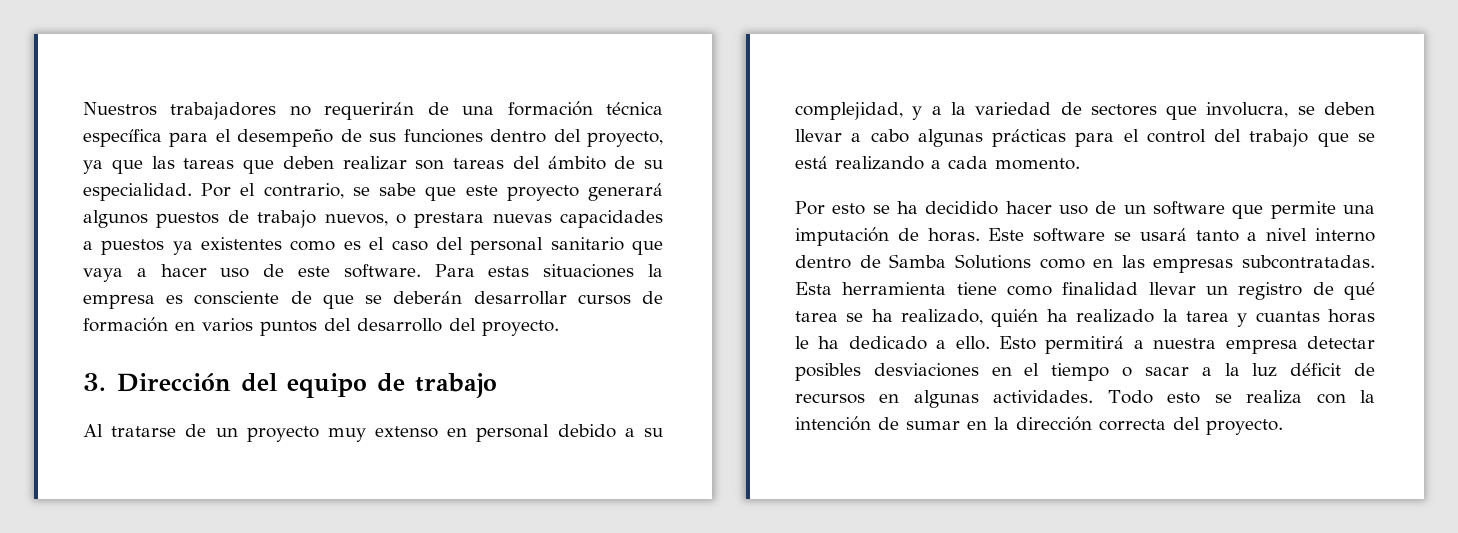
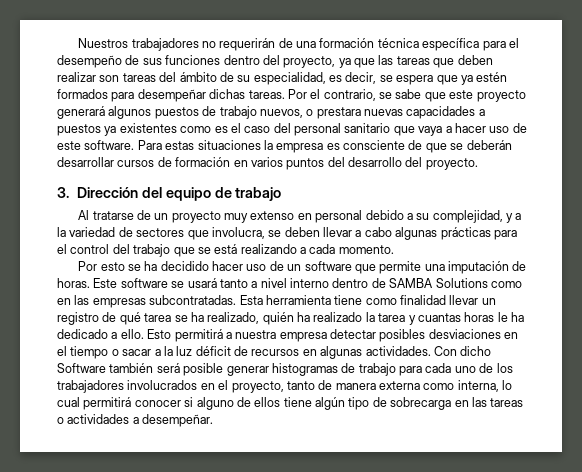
[83,183,192,201] especialidad. -> [253,72,508,85] [57,89,285,102] especialidad, es decir, se espera que ya estén formados para desempeñar dichas tareas.
[889,254,947,268] Samba -> [389,278,434,288] SAMBA
[1107,390,1375,404] [795,416,1283,435] Todo esto se realiza con la intención de sumar en la dirección correcta del proyecto. -> [433,346,492,356] [57,363,513,376] [57,380,513,393] [57,397,524,410] [57,414,214,427] Con dicho Software también será posible generar histogramas de trabajo para cada uno de los trabajadores involucrados en el proyecto, tanto de manera externa como interna, lo cual permitirá conocer si alguno de ellos tiene algún tipo de sobrecarga en las tareas o actividades a desempeñar.

